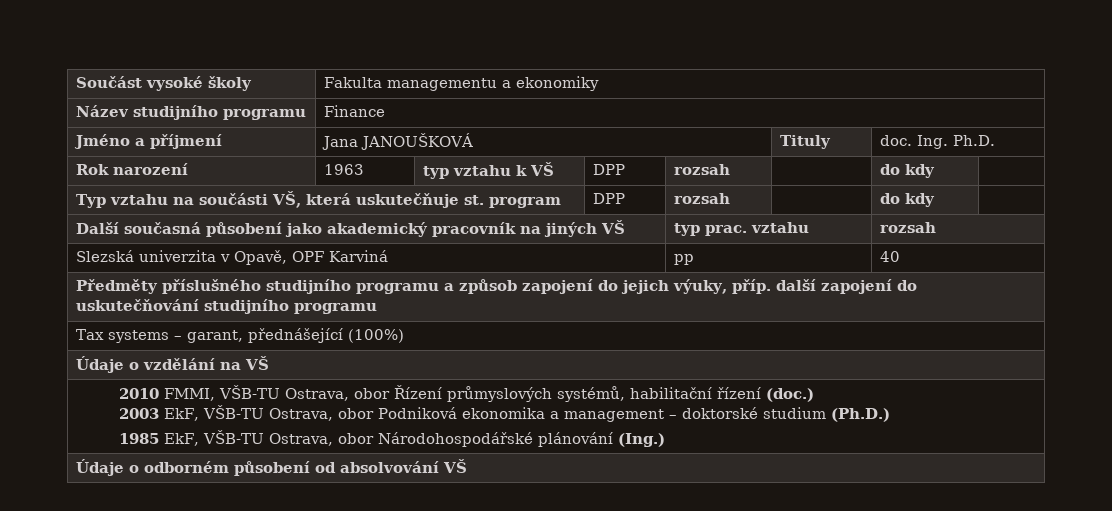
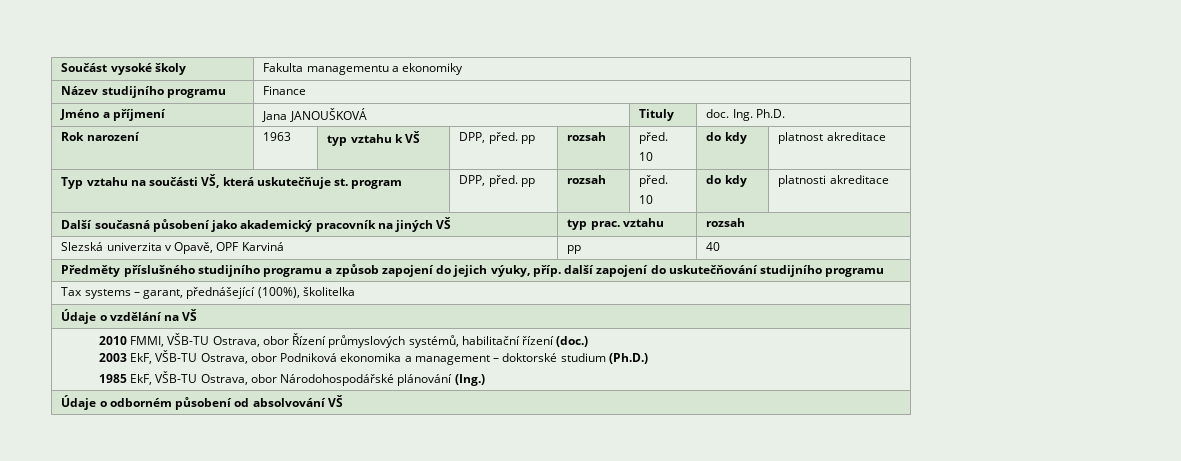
[592,164,625,175] [673,164,730,175] [879,164,935,178] DPP | rozsah | | do kdy | -> [459,132,535,144] [567,132,607,141] [639,132,669,144] [639,152,654,161] [706,132,747,144] [778,132,886,144] DPP, před. pp | rozsah | před. // 10 | do kdy | platnost akreditace
[592,193,625,204] [673,193,730,204] [879,193,935,207] DPP | rozsah | | do kdy | -> [459,175,535,187] [567,175,607,184] [639,175,669,187] [639,195,654,204] [706,175,747,187] [778,175,889,187] DPP, před. pp | rozsah | před. // 10 | do kdy | platnosti akreditace
[347,329,404,343] (100%) -> [257,287,355,298] (100%), školitelka

